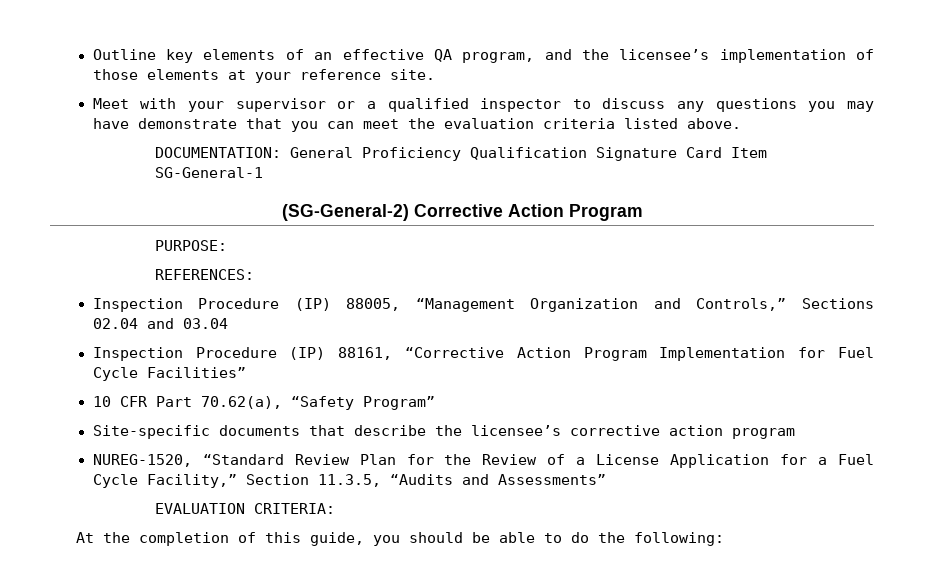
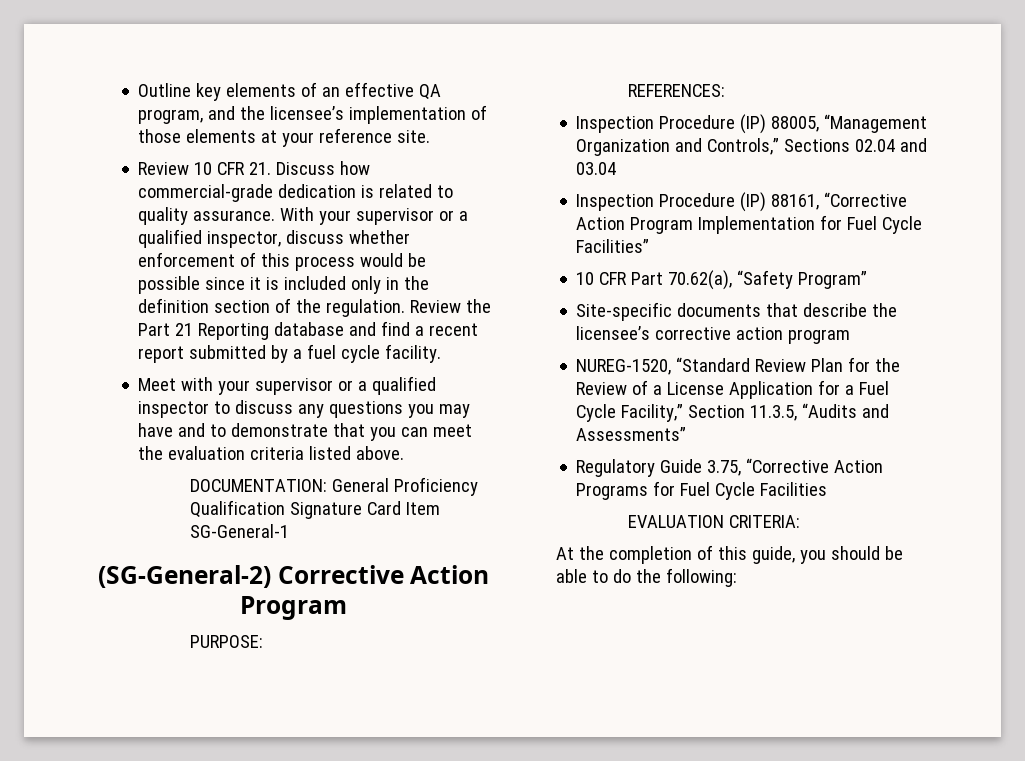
(435, 74) none -> [138,161,371,175] [138,184,454,202] [138,207,469,225] [138,229,411,248] [138,252,427,271] [138,276,430,294] [138,298,492,317] [138,321,479,340] [138,344,442,363] // Review 10 CFR 21. Discuss how commercial-grade dedication is related to quality assurance. With your supervisor or a qualified inspector, discuss whether enforcement of this process would be possible since it is included only in the definition section of the regulation. Review the Part 21 Reporting database and find a recent report submitted by a fuel cycle facility.
(129, 123) none -> [178,423,227,437] and to
(606, 479) none -> [576,458,884,477] [576,481,828,500] // Regulatory Guide 3.75, “Corrective Action Programs for Fuel Cycle Facilities

